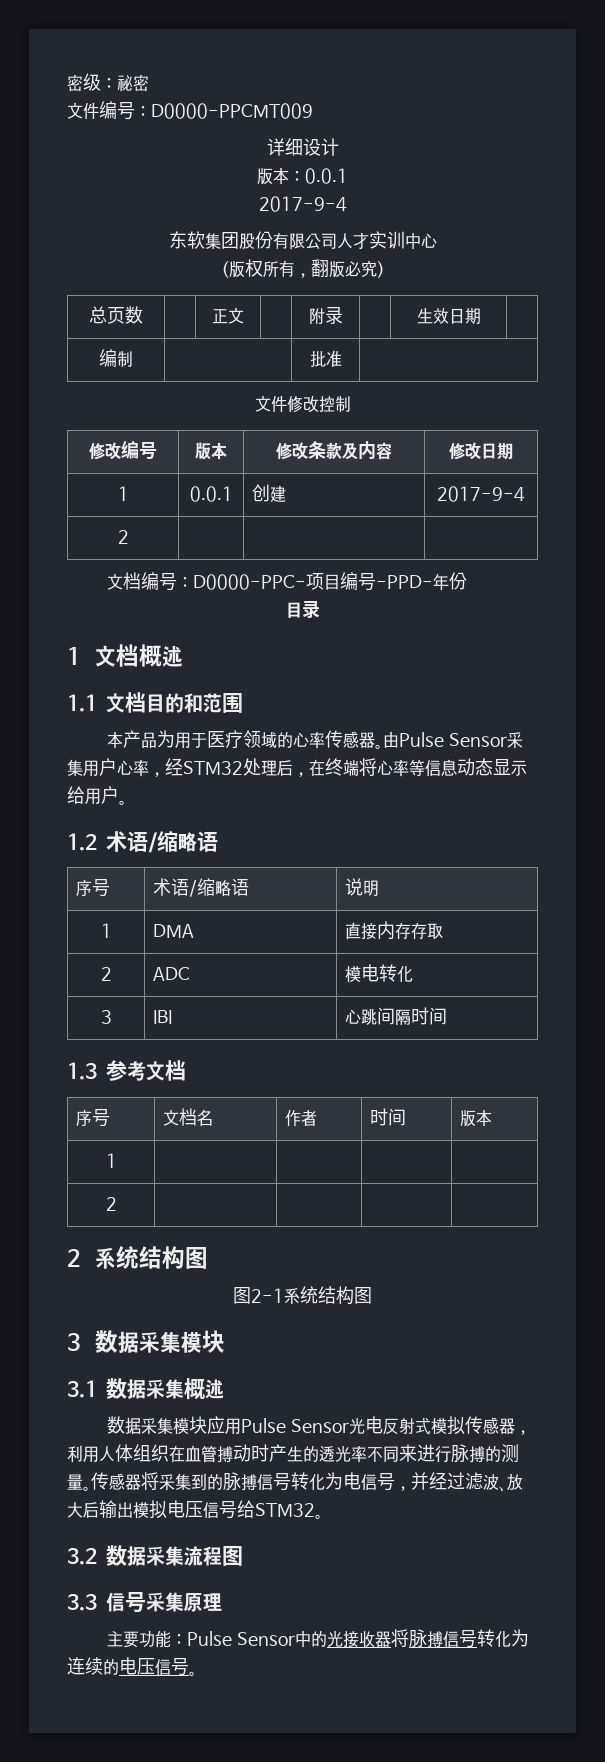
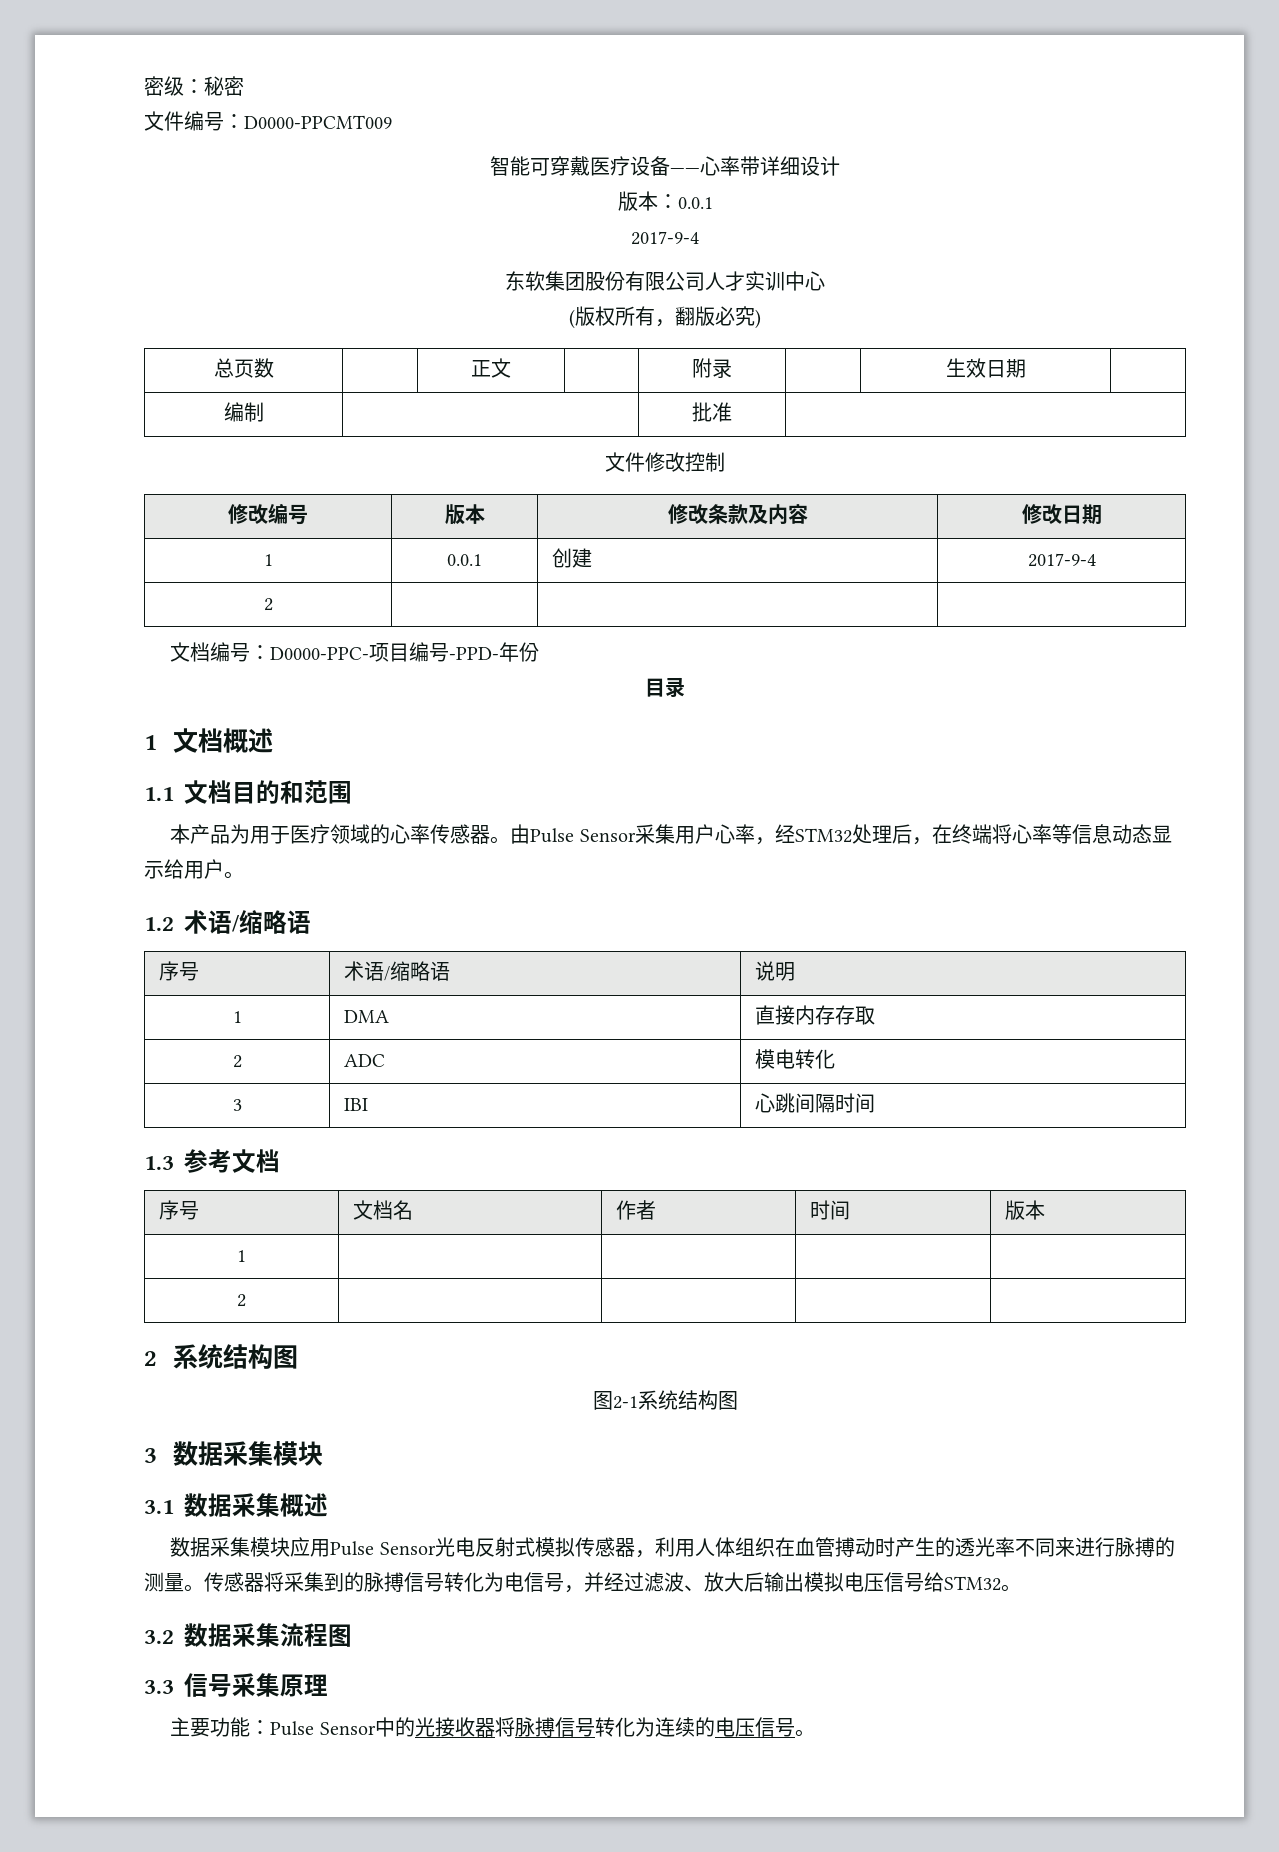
(313, 111) none -> [490,156,760,176] 智能可穿戴医疗设备——心率带

